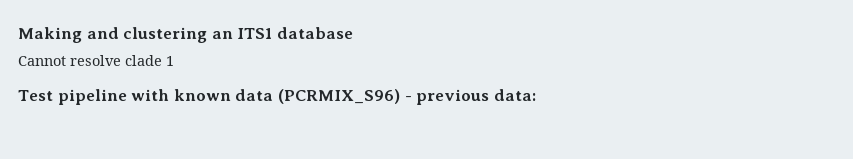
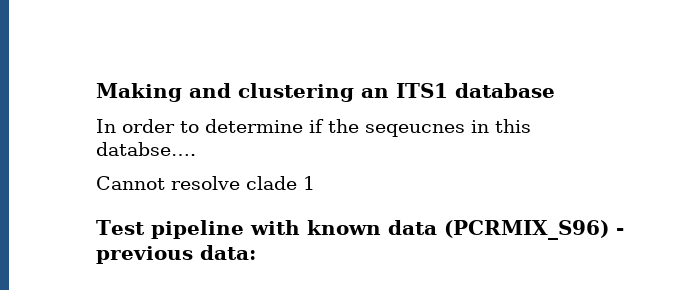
(353, 33) none -> [96,119,531,137] [96,142,196,156] // In order to determine if the seqeucnes in this databse….

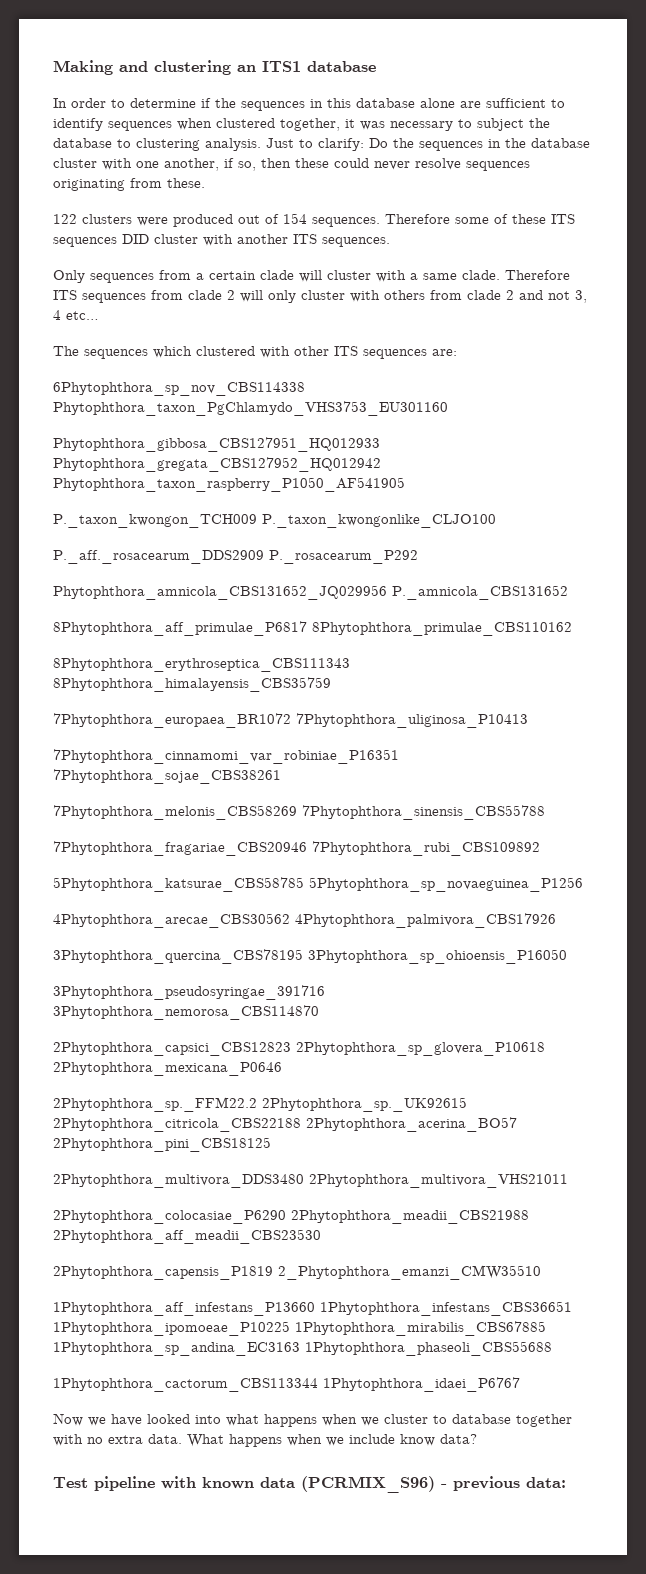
[365,124,465,137] seqeucnes -> [241,101,305,111] sequences
[96,142,196,156] [96,176,315,190] databse…. // Cannot resolve clade 1 -> [356,98,565,108] [53,118,550,131] [53,138,590,151] [53,158,530,171] [53,178,205,191] [53,213,575,227] [53,234,390,247] [53,270,570,283] [53,290,587,303] [53,310,99,320] [53,346,457,359] [53,382,305,396] [53,401,448,416] [53,437,380,452] [53,457,381,472] [53,477,405,492] [53,514,496,528] [53,550,418,564] [53,585,568,600] [53,621,572,636] [53,658,350,672] [53,677,331,692] [53,713,528,728] [53,749,399,764] [53,769,281,784] [53,805,545,820] [53,841,540,856] [53,877,583,892] [53,913,556,928] [53,949,567,964] [53,985,325,1000] [53,1005,319,1020] [53,1042,545,1056] [53,1062,282,1076] [53,1097,467,1112] [53,1117,517,1132] [53,1137,271,1152] [53,1174,568,1188] [53,1210,529,1224] [53,1229,321,1244] [53,1265,541,1280] [53,1301,572,1316] [53,1321,546,1336] [53,1341,552,1356] [53,1377,520,1392] [53,1413,572,1427] [53,1434,477,1447] database alone are sufficient to identify sequences when clustered together, it was necessary to subject the database to clustering analysis. Just to clarify: Do the sequences in the database cluster with one another, if so, then these could never resolve sequences originating from these. // 122 clusters were produced out of 154 sequences. Therefore some of these ITS sequences DID cluster with another ITS sequences. // Only sequences from a certain clade will cluster with a same clade. Therefore ITS sequences from clade 2 will only cluster with others from clade 2 and not 3, 4 etc… // The sequences which clustered with other ITS sequences are: // 6Phytophthora_sp_nov_CBS114338 Phytophthora_taxon_PgChlamydo_VHS3753_EU301160 // Phytophthora_gibbosa_CBS127951_HQ012933 Phytophthora_gregata_CBS127952_HQ012942 Phytophthora_taxon_raspberry_P1050_AF541905 // P._taxon_kwongon_TCH009 P._taxon_kwongonlike_CLJO100 // P._aff._rosacearum_DDS2909 P._rosacearum_P292 // Phytophthora_amnicola_CBS131652_JQ029956 P._amnicola_CBS131652 // 8Phytophthora_aff_primulae_P6817 8Phytophthora_primulae_CBS110162 // 8Phytophthora_erythroseptica_CBS111343 8Phytophthora_himalayensis_CBS35759 // 7Phytophthora_europaea_BR1072 7Phytophthora_uliginosa_P10413 // 7Phytophthora_cinnamomi_var_robiniae_P16351 7Phytophthora_sojae_CBS38261 // 7Phytophthora_melonis_CBS58269 7Phytophthora_sinensis_CBS55788 // 7Phytophthora_fragariae_CBS20946 7Phytophthora_rubi_CBS109892 // 5Phytophthora_katsurae_CBS58785 5Phytophthora_sp_novaeguinea_P1256 // 4Phytophthora_arecae_CBS30562 4Phytophthora_palmivora_CBS17926 // 3Phytophthora_quercina_CBS78195 3Phytophthora_sp_ohioensis_P16050 // 3Phytophthora_pseudosyringae_391716 3Phytophthora_nemorosa_CBS114870 // 2Phytophthora_capsici_CBS12823 2Phytophthora_sp_glovera_P10618 2Phytophthora_mexicana_P0646 // 2Phytophthora_sp._FFM22.2 2Phytophthora_sp._UK92615 2Phytophthora_citricola_CBS22188 2Phytophthora_acerina_BO57 2Phytophthora_pini_CBS18125 // 2Phytophthora_multivora_DDS3480 2Phytophthora_multivora_VHS21011 // 2Phytophthora_colocasiae_P6290 2Phytophthora_meadii_CBS21988 2Phytophthora_aff_meadii_CBS23530 // 2Phytophthora_capensis_P1819 2_Phytophthora_emanzi_CMW35510 // 1Phytophthora_aff_infestans_P13660 1Phytophthora_infestans_CBS36651 1Phytophthora_ipomoeae_P10225 1Phytophthora_mirabilis_CBS67885 1Phytophthora_sp_andina_EC3163 1Phytophthora_phaseoli_CBS55688 // 1Phytophthora_cactorum_CBS113344 1Phytophthora_idaei_P6767 // Now we have looked into what happens when we cluster to database together with no extra data. What happens when we include know data?

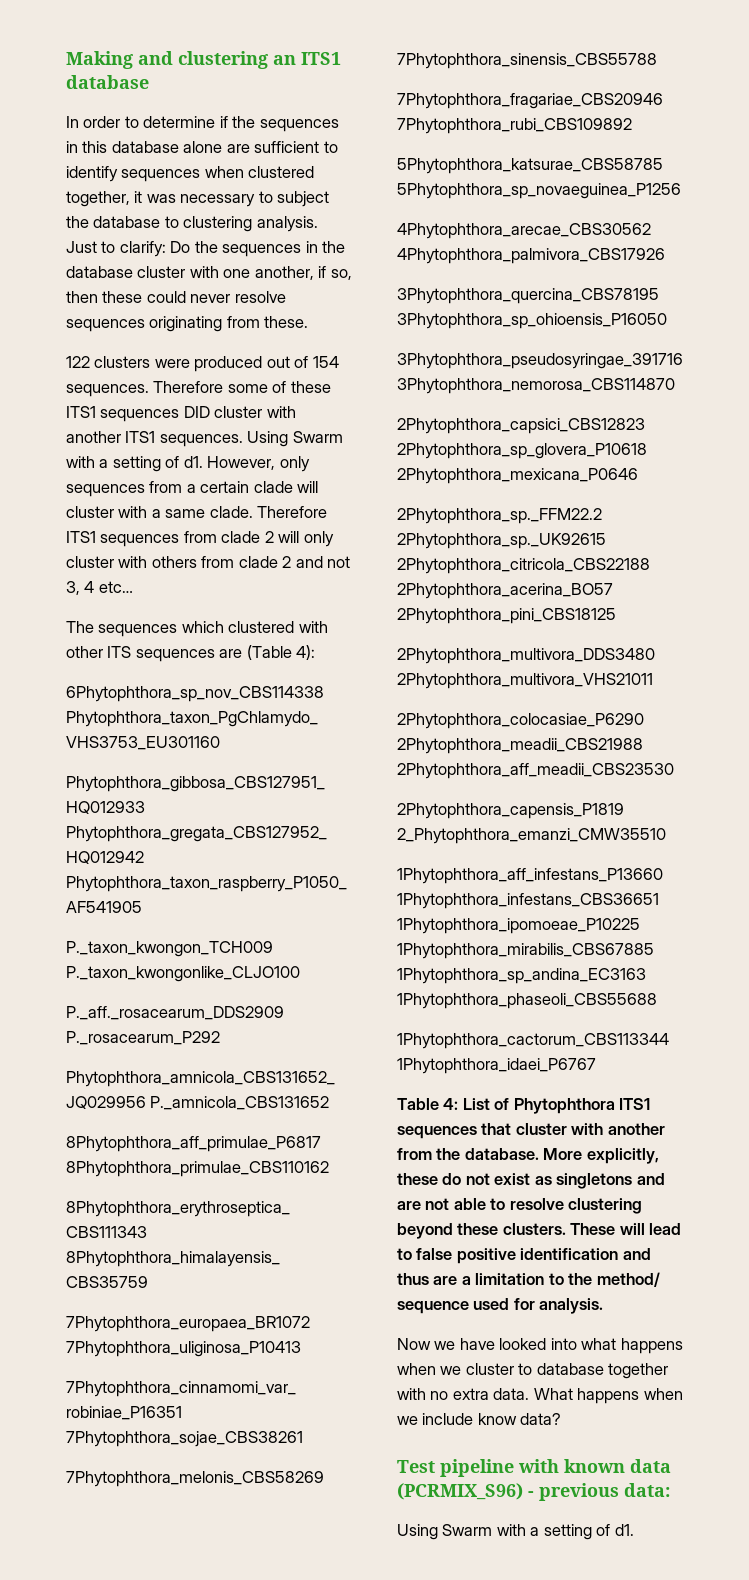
[551,214,575,224] ITS -> [66,406,96,418] ITS1
[293,234,390,247] [53,270,85,283] ITS sequences. // Only -> [125,431,343,447] [66,456,310,472] ITS1 sequences. Using Swarm with a setting of d1. However, only
[53,290,77,300] ITS -> [66,531,96,543] ITS1
[432,349,457,356] are: -> [219,645,316,660] are (Table 4):
(520, 1384) none -> [397,1098,651,1114] [397,1123,665,1139] [397,1148,659,1164] [397,1173,665,1189] [397,1198,643,1214] [397,1223,682,1239] [397,1248,651,1264] [397,1272,660,1287] [397,1298,604,1314] // Table 4: List of Phytophthora ITS1 sequences that cluster with another from the database. More explicitly, these do not exist as singletons and are not able to resolve clustering beyond these clusters. These will lead to false positive identification and thus are a limitation to the method/ sequence used for analysis.
(566, 1482) none -> [397,1524,634,1540] // Using Swarm with a setting of d1.

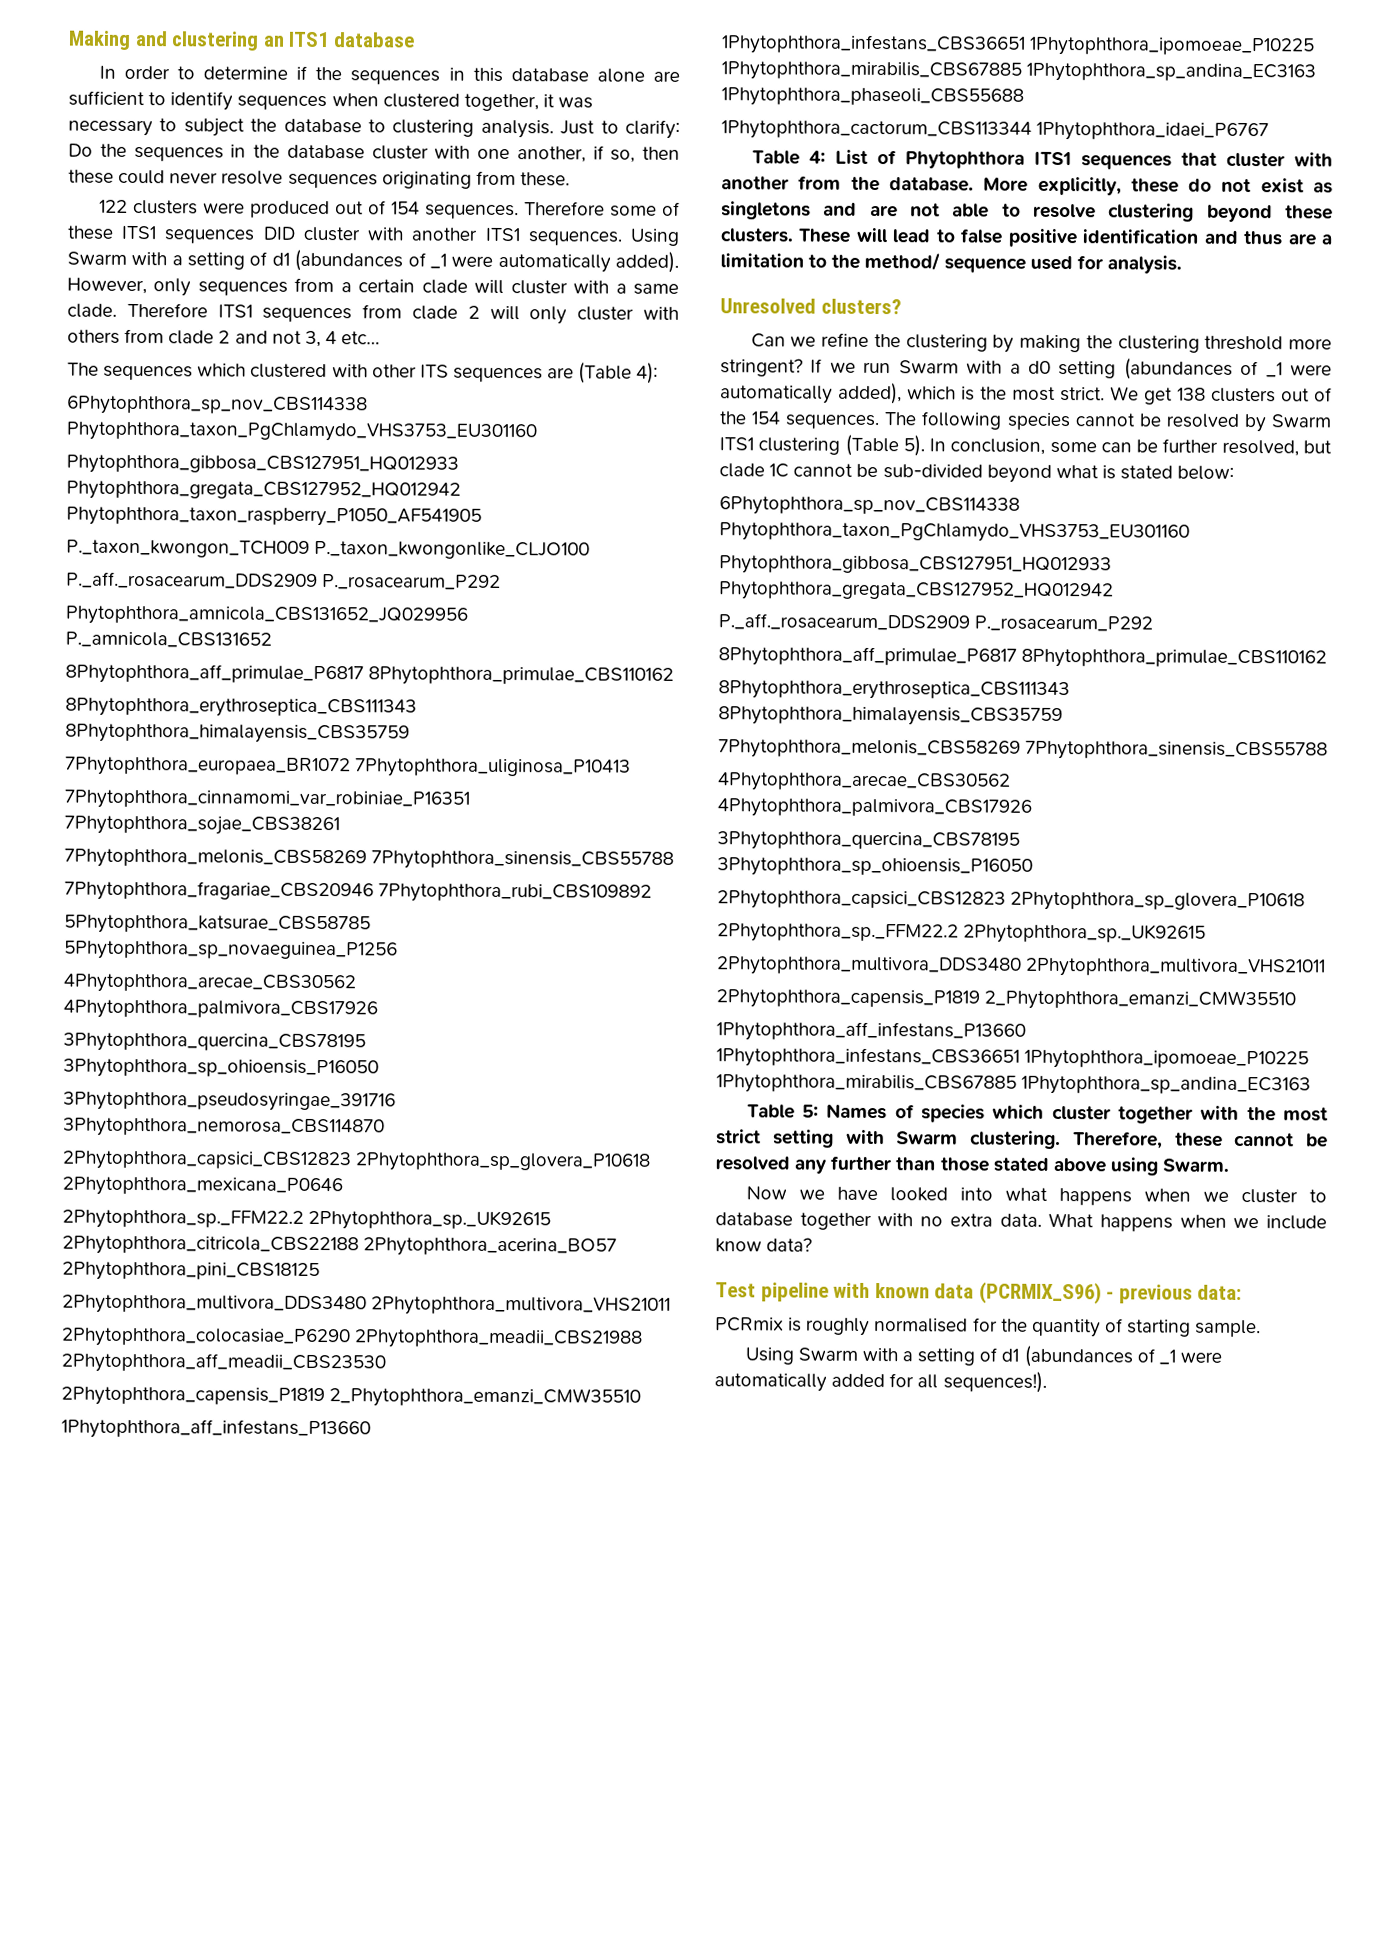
[183,456,203,468] d1. -> [271,249,680,273] d1 (abundances of _1 were automatically added).
(604, 1306) none -> [720,298,902,315] [750,332,1332,353] [720,358,1332,380] [720,382,1332,405] [719,411,1332,433] [719,434,1332,457] [719,463,1235,483] [719,496,1020,516] [719,522,1190,543] [719,555,1112,576] [718,581,1114,602] [718,613,1154,632] [718,646,1328,669] [718,680,1070,701] [718,706,1063,727] [718,739,1329,761] [717,772,1011,792] [717,798,1032,818] [717,831,1020,851] [717,857,1033,877] [717,890,1306,912] [717,923,1207,944] [716,956,1327,978] [716,989,1297,1011] [716,1021,1026,1042] [716,1047,1310,1070] [716,1074,1312,1096] [746,1103,1328,1124] [716,1129,1328,1150] [715,1155,1230,1176] // Unresolved clusters? // Can we refine the clustering by making the clustering threshold more stringent? If we run Swarm with a d0 setting (abundances of _1 were automatically added), which is the most strict. We get 138 clusters out of the 154 sequences. The following species cannot be resolved by Swarm ITS1 clustering (Table 5). In conclusion, some can be further resolved, but clade 1C cannot be sub-divided beyond what is stated below: // 6Phytophthora_sp_nov_CBS114338 Phytophthora_taxon_PgChlamydo_VHS3753_EU301160 // Phytophthora_gibbosa_CBS127951_HQ012933 Phytophthora_gregata_CBS127952_HQ012942 // P._aff._rosacearum_DDS2909 P._rosacearum_P292 // 8Phytophthora_aff_primulae_P6817 8Phytophthora_primulae_CBS110162 // 8Phytophthora_erythroseptica_CBS111343 8Phytophthora_himalayensis_CBS35759 // 7Phytophthora_melonis_CBS58269 7Phytophthora_sinensis_CBS55788 // 4Phytophthora_arecae_CBS30562 4Phytophthora_palmivora_CBS17926 // 3Phytophthora_quercina_CBS78195 3Phytophthora_sp_ohioensis_P16050 // 2Phytophthora_capsici_CBS12823 2Phytophthora_sp_glovera_P10618 // 2Phytophthora_sp._FFM22.2 2Phytophthora_sp._UK92615 // 2Phytophthora_multivora_DDS3480 2Phytophthora_multivora_VHS21011 // 2Phytophthora_capensis_P1819 2_Phytophthora_emanzi_CMW35510 // 1Phytophthora_aff_infestans_P13660 1Phytophthora_infestans_CBS36651 1Phytophthora_ipomoeae_P10225 1Phytophthora_mirabilis_CBS67885 1Phytophthora_sp_andina_EC3163 // Table 5: Names of species which cluster together with the most strict setting with Swarm clustering. Therefore, these cannot be resolved any further than those stated above using Swarm.
[397,1524,634,1540] // Using Swarm with a setting of d1. -> [715,1317,1262,1338] [744,1345,1223,1368] [714,1371,1047,1393] // PCRmix is roughly normalised for the quantity of starting sample. // Using Swarm with a setting of d1 (abundances of _1 were automatically added for all sequences!).

